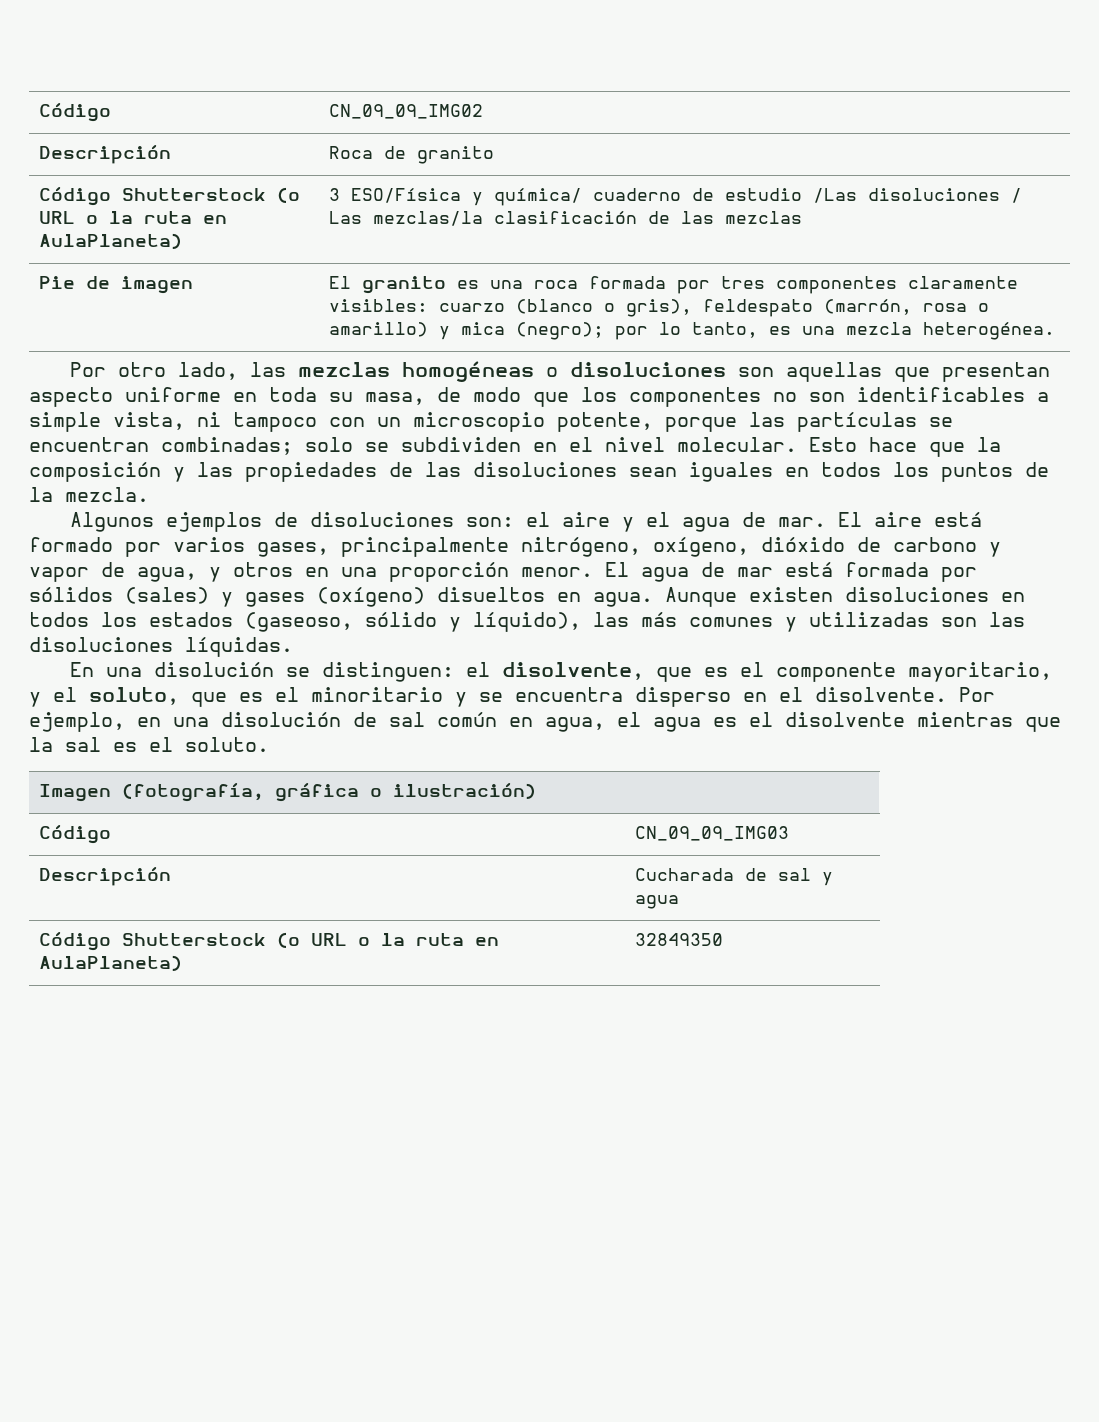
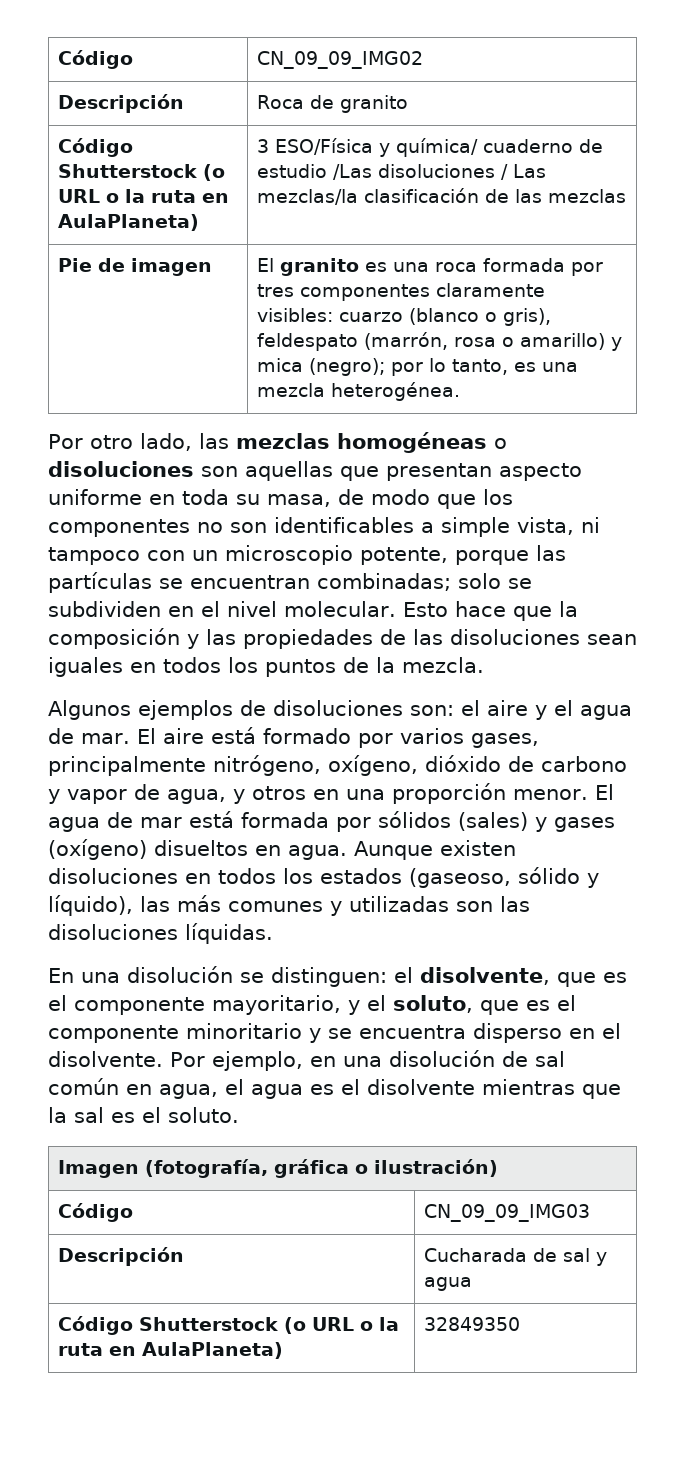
(299, 694) none -> [48,1025,179,1043] componente

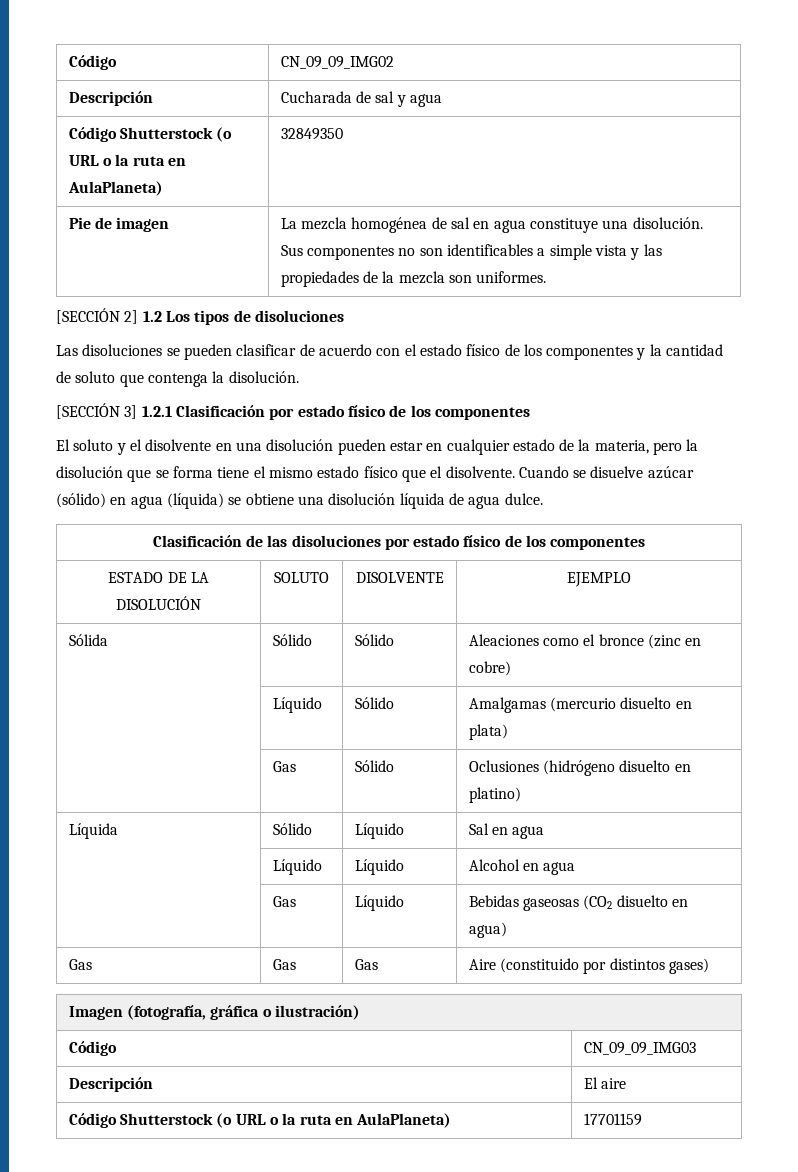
[58,94,185,113] [257,95,409,113] [58,138,134,157] [58,164,226,181] [58,189,230,203] [58,214,200,231] [257,138,604,157] [257,164,547,180] [257,188,627,205] [58,258,213,276] [257,258,604,276] [257,283,546,301] [257,308,552,326] [257,332,623,351] [257,358,579,376] [257,382,461,401] [48,432,507,453] [48,461,582,481] [48,489,513,509] [48,517,600,537] [48,545,566,565] [48,572,532,593] [48,601,578,621] [48,628,637,649] [48,657,484,677] [48,700,632,720] [48,727,539,748] [48,755,627,776] [48,783,614,804] [48,811,615,832] [48,839,516,860] [48,867,599,888] [48,895,530,916] [48,923,273,944] [48,966,627,987] [48,995,576,1015] [48,1023,621,1043] [48,1050,565,1071] [48,1078,621,1099] [48,1107,239,1123] [58,1159,499,1178] [58,1203,134,1222] [424,1204,591,1222] // Descripción | Roca de granito // Código Shutterstock (o URL o la ruta en AulaPlaneta) | 3 ESO/Física y química/ cuaderno de estudio /Las disoluciones / Las mezclas/la clasificación de las mezclas // Pie de imagen | El granito es una roca formada por tres componentes claramente visibles: cuarzo (blanco o gris), feldespato (marrón, rosa o amarillo) y mica (negro); por lo tanto, es una mezcla heterogénea. // Por otro lado, las mezclas homogéneas o disoluciones son aquellas que presentan aspecto uniforme en toda su masa, de modo que los componentes no son identificables a simple vista, ni tampoco con un microscopio potente, porque las partículas se encuentran combinadas; solo se subdividen en el nivel molecular. Esto hace que la composición y las propiedades de las disoluciones sean iguales en todos los puntos de la mezcla. // Algunos ejemplos de disoluciones son: el aire y el agua de mar. El aire está formado por varios gases, principalmente nitrógeno, oxígeno, dióxido de carbono y vapor de agua, y otros en una proporción menor. El agua de mar está formada por sólidos (sales) y gases (oxígeno) disueltos en agua. Aunque existen disoluciones en todos los estados (gaseoso, sólido y líquido), las más comunes y utilizadas son las disoluciones líquidas. // En una disolución se distinguen: el disolvente, que es el componente mayoritario, y el soluto, que es el componente minoritario y se encuentra disperso en el disolvente. Por ejemplo, en una disolución de sal común en agua, el agua es el disolvente mientras que la sal es el soluto. // Imagen (fotografía, gráfica o ilustración) // Código | CN_09_09_IMG03 -> (394, 62) none
(521, 1324) none -> [68,217,170,232] [280,217,703,233] [280,244,662,260] [280,271,547,287] [56,308,344,325] [56,344,724,360] [56,371,299,387] [56,403,530,420] [56,439,699,455] [56,466,694,482] [56,493,543,509] [152,535,646,550] [108,572,209,583] [116,596,201,610] [274,572,329,583] [355,572,444,583] [567,572,631,587] [68,634,108,646] [272,634,312,646] [354,634,394,646] [468,634,702,649] [468,661,511,676] [272,697,322,713] [354,697,394,709] [468,697,692,713] [468,724,508,740] [272,761,296,772] [354,760,394,772] [468,760,691,776] [468,787,521,803] [68,823,118,839] [272,823,312,835] [354,823,404,839] [468,823,545,839] [272,859,322,875] [354,859,404,875] [468,859,576,875] [272,896,296,907] [354,895,404,911] [468,895,688,911] [468,922,507,938] [68,959,92,970] [272,959,296,970] [354,959,378,970] [468,958,709,974] [68,1005,360,1020] [68,1041,117,1056] [583,1042,696,1055] [68,1077,153,1092] [583,1077,626,1089] [68,1113,452,1128] [583,1113,642,1126] // Pie de imagen | La mezcla homogénea de sal en agua constituye una disolución. Sus componentes no son identificables a simple vista y las propiedades de la mezcla son uniformes. // [SECCIÓN 2] 1.2 Los tipos de disoluciones // Las disoluciones se pueden clasificar de acuerdo con el estado físico de los componentes y la cantidad de soluto que contenga la disolución. // [SECCIÓN 3] 1.2.1 Clasificación por estado físico de los componentes // El soluto y el disolvente en una disolución pueden estar en cualquier estado de la materia, pero la disolución que se forma tiene el mismo estado físico que el disolvente. Cuando se disuelve azúcar (sólido) en agua (líquida) se obtiene una disolución líquida de agua dulce. // Clasificación de las disoluciones por estado físico de los componentes // ESTADO DE LA DISOLUCIÓN | SOLUTO | DISOLVENTE | EJEMPLO // Sólida | Sólido | Sólido | Aleaciones como el bronce (zinc en cobre) // | Líquido | Sólido | Amalgamas (mercurio disuelto en plata) // | Gas | Sólido | Oclusiones (hidrógeno disuelto en platino) // Líquida | Sólido | Líquido | Sal en agua // | Líquido | Líquido | Alcohol en agua // | Gas | Líquido | Bebidas gaseosas (CO2 disuelto en agua) // Gas | Gas | Gas | Aire (constituido por distintos gases) // Imagen (fotografía, gráfica o ilustración) // Código | CN_09_09_IMG03 // Descripción | El aire // Código Shutterstock (o URL o la ruta en AulaPlaneta) | 17701159

